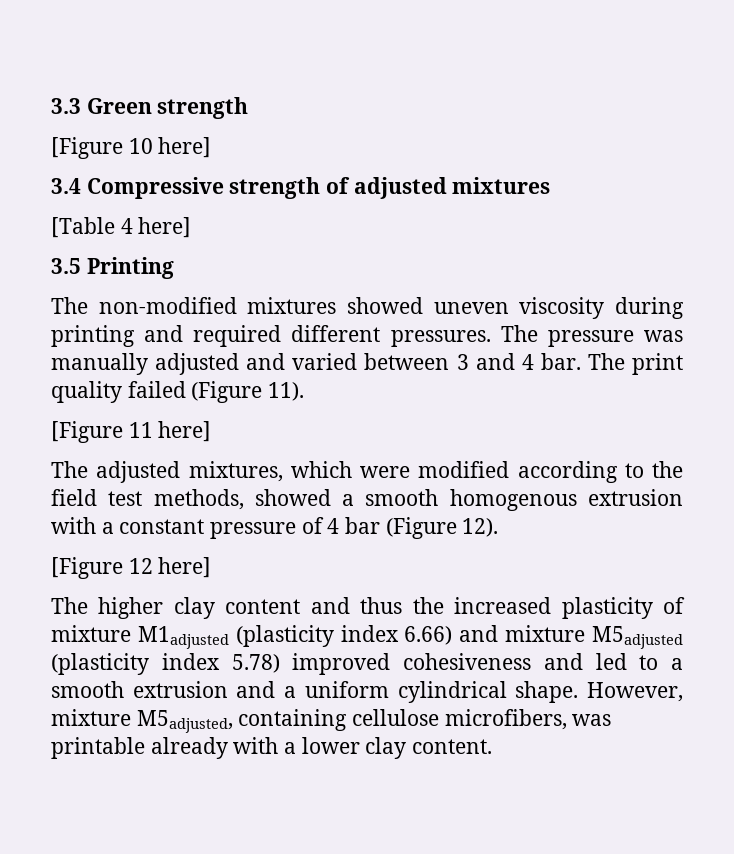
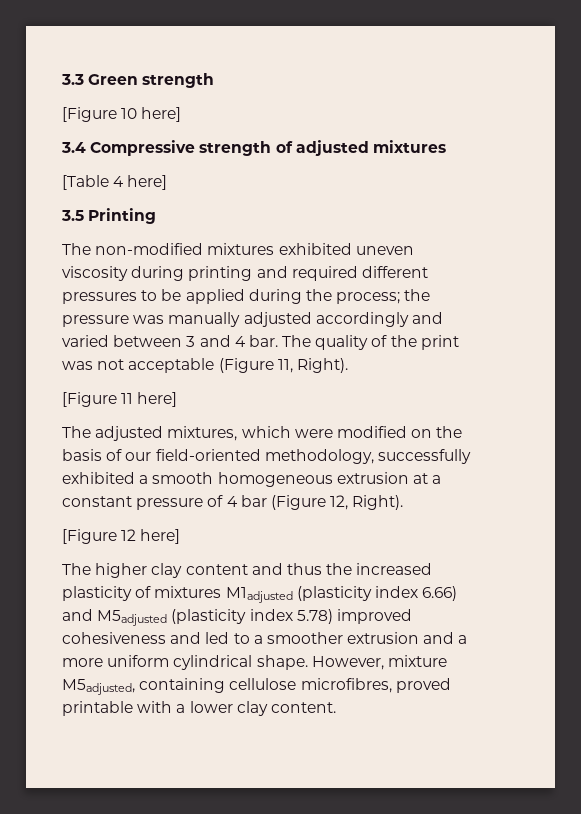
[347,297,424,314] showed -> [278,243,352,255] exhibited
[390,325,538,347] pressures. The -> [62,289,431,304] pressures to be applied during the process; the
(240, 364) none -> [315,312,409,327] accordingly
[632,353,684,375] [51,381,305,403] print quality failed (Figure 11). -> [315,335,459,350] [62,358,348,373] quality of the print was not acceptable (Figure 11, Right).
[517,461,683,483] [51,489,683,511] [51,517,96,534] according to the field test methods, showed a smooth homogenous extrusion with -> [411,426,463,438] [62,449,471,464] [62,472,428,487] on the basis of our field-oriented methodology, successfully exhibited a smooth homogeneous extrusion at
[462,518,499,537] 12). -> [330,495,404,510] 12, Right).
[51,625,131,642] mixture -> [154,586,222,598] mixtures
[505,625,586,642] mixture -> (93, 615) none
[51,681,124,698] smooth -> [266,632,343,644] smoother
(297, 692) none -> [62,658,103,667] more
[444,709,612,730] [51,737,228,759] microfibers, was printable already -> [300,678,451,693] [62,701,133,716] microfibres, proved printable

